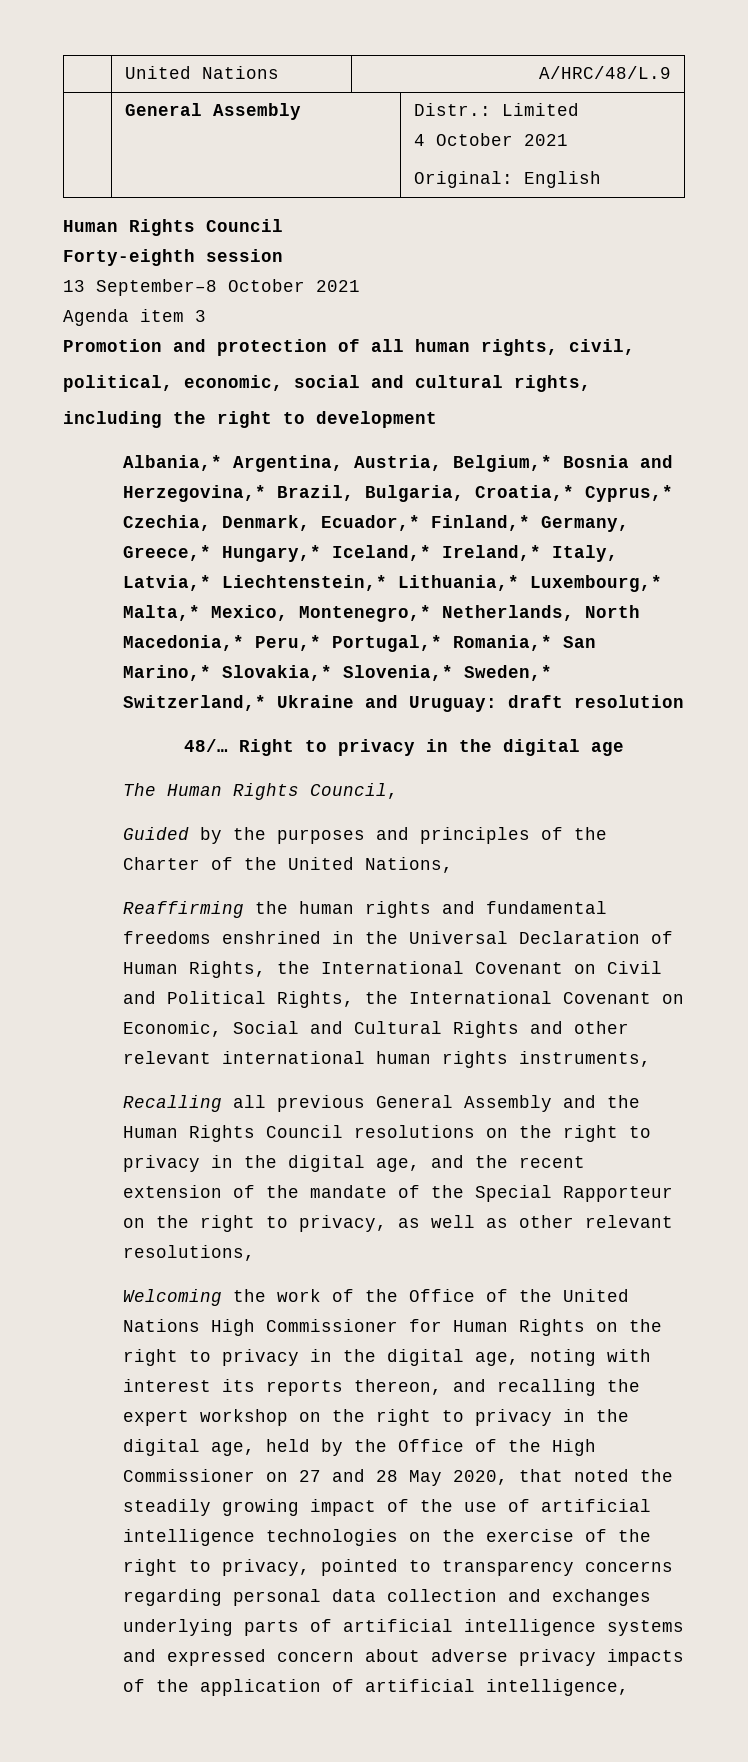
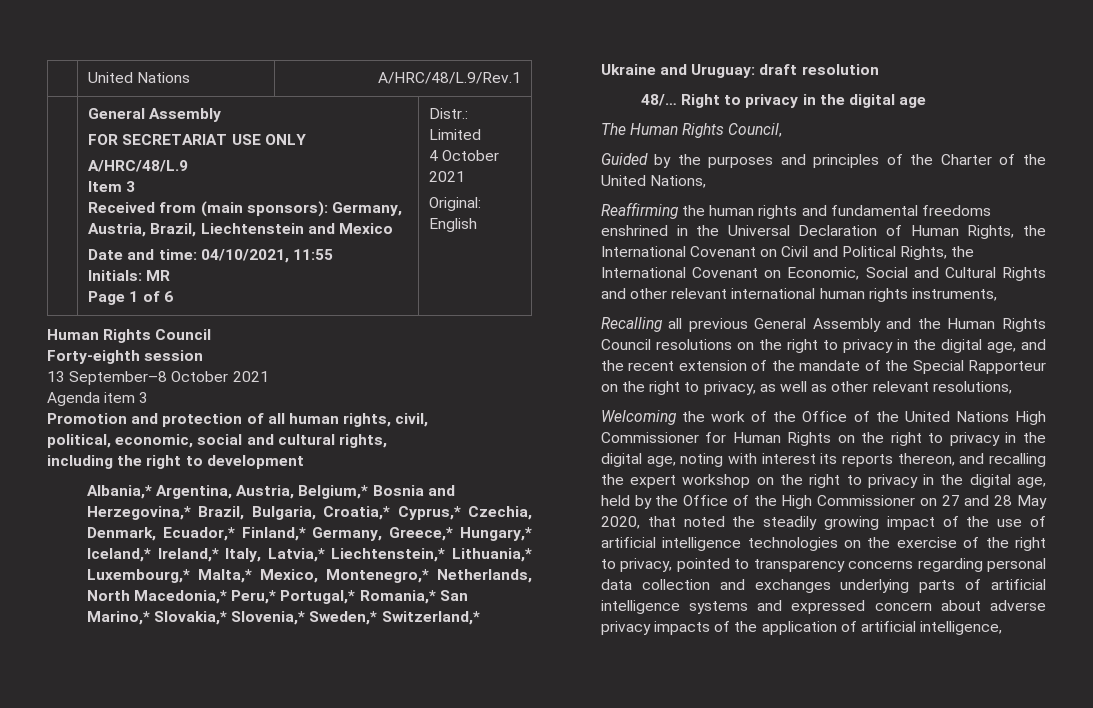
[539,66,672,79] [124,103,301,120] A/HRC/48/L.9 // | General Assembly -> [377,72,521,84] [88,108,222,122] [88,134,306,145] [88,160,189,172] [88,181,136,192] [88,201,403,217] [88,223,394,237] [88,249,334,263] [88,270,171,281] [88,291,173,305] A/HRC/48/L.9/Rev.1 // | General Assembly // FOR SECRETARIAT USE ONLY // A/HRC/48/L.9 // Item 3 // Received from (main sponsors): Germany, Austria, Brazil, Liechtenstein and Mexico // Date and time: 04/10/2021, 11:55 // Initials: MR // Page 1 of 6

